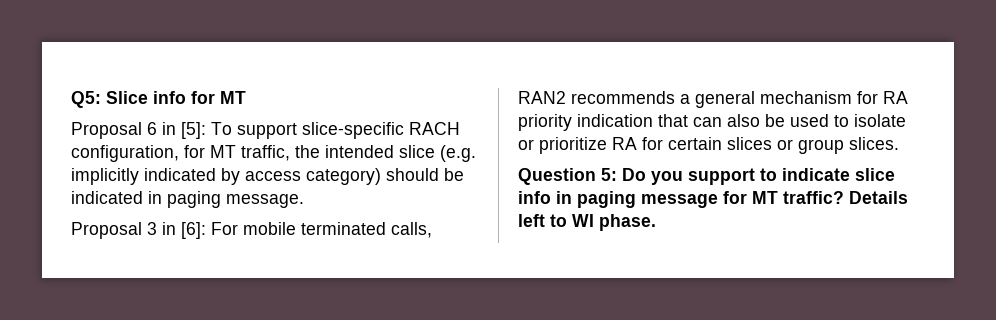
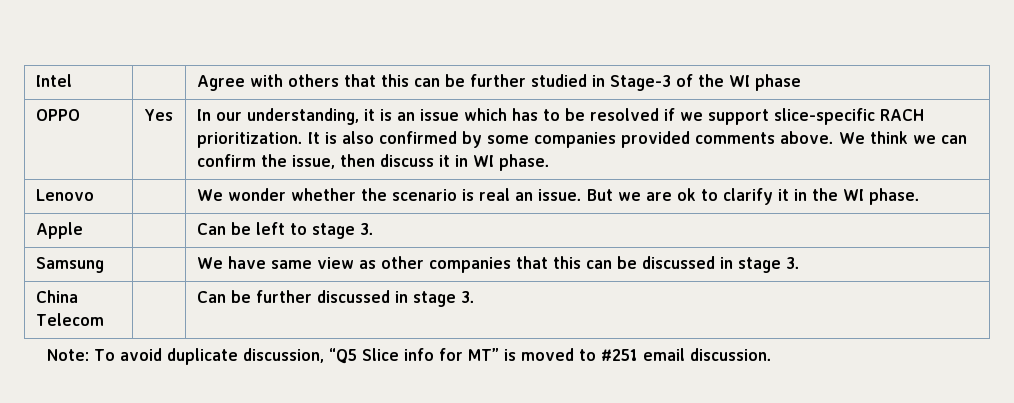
[71,91,246,108] [71,122,460,139] [71,145,476,162] [71,168,464,185] [71,191,304,208] [71,222,432,239] [518,91,908,108] [518,114,906,131] [518,137,899,154] [518,168,895,185] [518,191,908,208] [518,214,656,231] Q5: Slice info for MT // Proposal 6 in [5]: To support slice-specific RACH configuration, for MT traffic, the intended slice (e.g. implicitly indicated by access category) should be indicated in paging message. // Proposal 3 in [6]: For mobile terminated calls, RAN2 recommends a general mechanism for RA priority indication that can also be used to isolate or prioritize RA for certain slices or group slices. // Question 5: Do you support to indicate slice info in paging message for MT traffic? Details left to WI phase. -> [35,74,72,87] [196,74,801,91] [35,109,80,121] [143,109,173,121] [196,108,924,125] [196,131,967,148] [196,154,550,171] [35,189,94,201] [196,188,920,205] [35,222,83,239] [196,222,374,239] [35,257,104,273] [196,256,800,273] [35,290,78,303] [35,313,104,326] [196,290,475,307] [46,348,772,365] Intel | | Agree with others that this can be further studied in Stage-3 of the WI phase // OPPO | Yes | In our understanding, it is an issue which has to be resolved if we support slice-specific RACH prioritization. It is also confirmed by some companies provided comments above. We think we can confirm the issue, then discuss it in WI phase. // Lenovo | | We wonder whether the scenario is real an issue. But we are ok to clarify it in the WI phase. // Apple | | Can be left to stage 3. // Samsung | | We have same view as other companies that this can be discussed in stage 3. // China Telecom | | Can be further discussed in stage 3. // Note: To avoid duplicate discussion, “Q5 Slice info for MT” is moved to #251 email discussion.

